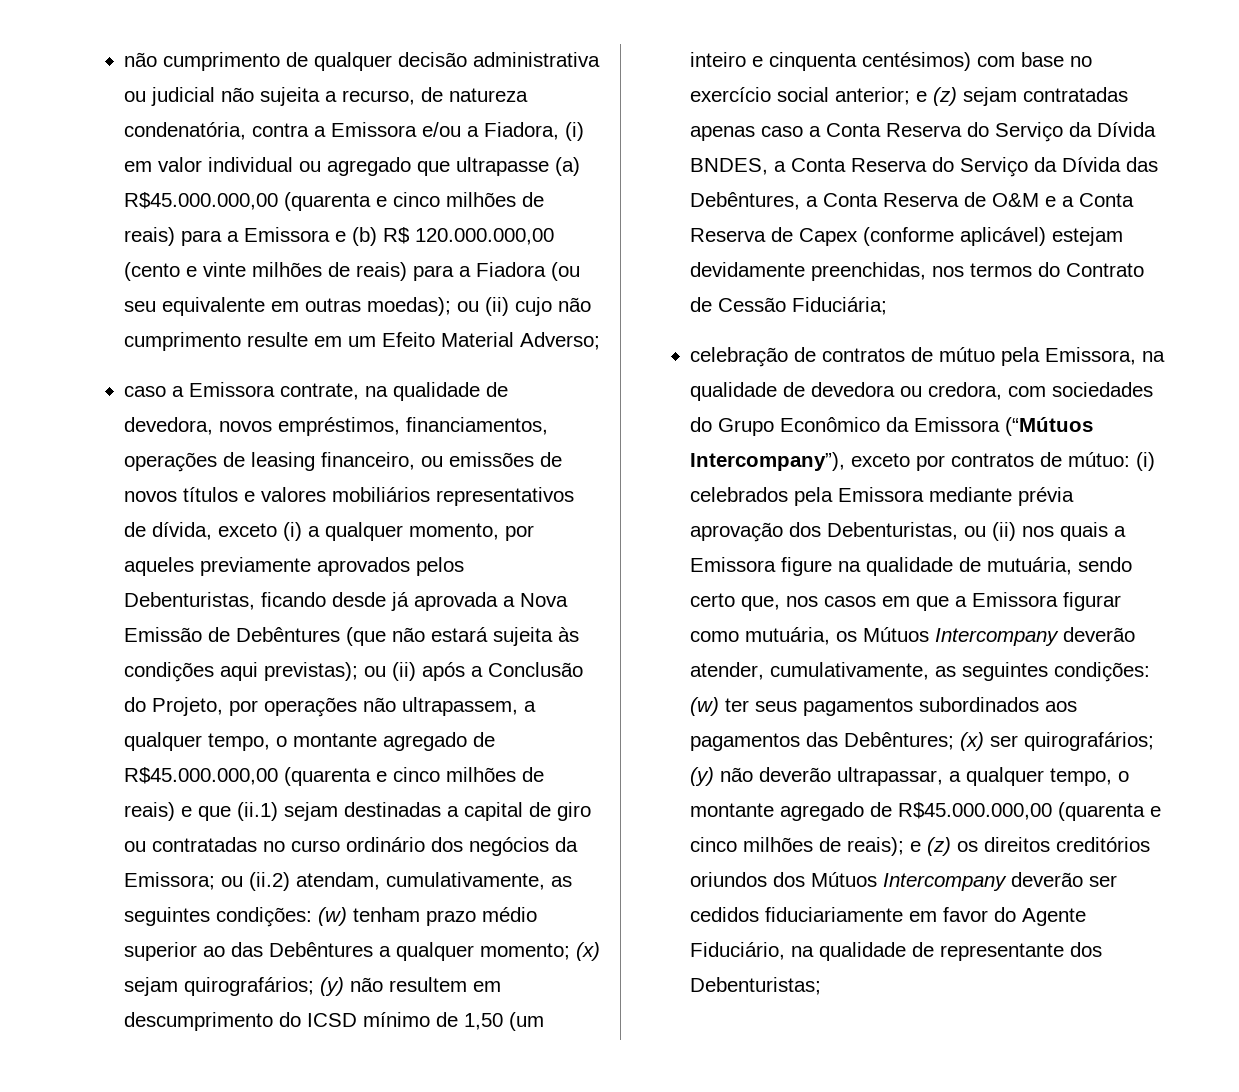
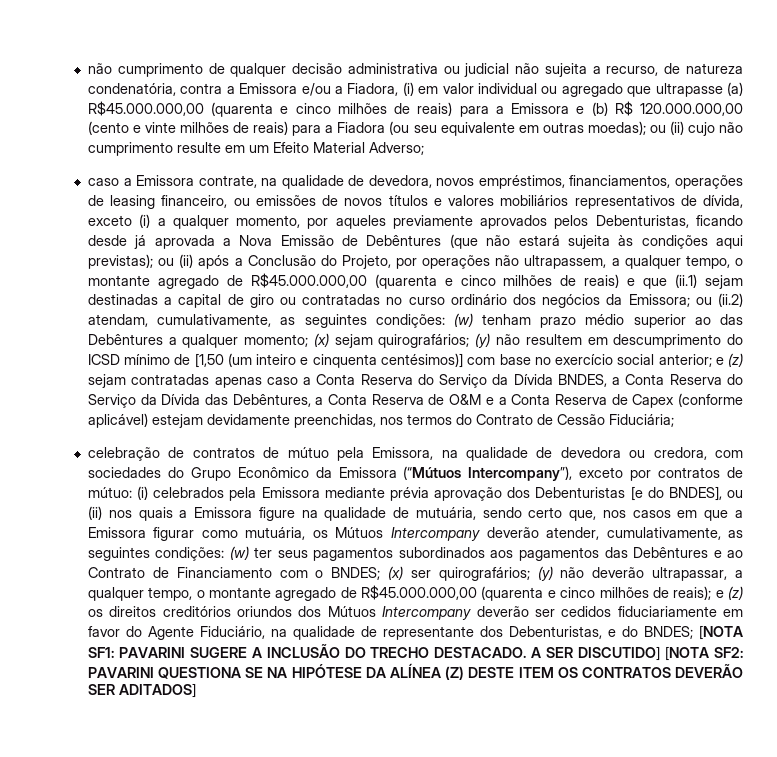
[464,1013,504,1030] 1,50 -> [194,353,224,368] [1,50
[862,52,972,71] centésimos) -> [380,353,463,368] centésimos)]
[827,522,959,540] Debenturistas, -> [535,486,722,501] Debenturistas [e do BNDES],
[844,732,955,750] Debêntures; -> [632,547,744,558] [87,567,381,580] Debêntures e ao Contrato de Financiamento com o BNDES;
[690,977,822,995] Debenturistas; -> [508,625,744,640] [87,644,743,661] [87,663,743,680] [87,683,196,698] Debenturistas, e do BNDES; [NOTA SF1: PAVARINI SUGERE A INCLUSÃO DO TRECHO DESTACADO. A SER DISCUTIDO] [NOTA SF2: PAVARINI QUESTIONA SE NA HIPÓTESE DA ALÍNEA (Z) DESTE ITEM OS CONTRATOS DEVERÃO SER ADITADOS]

